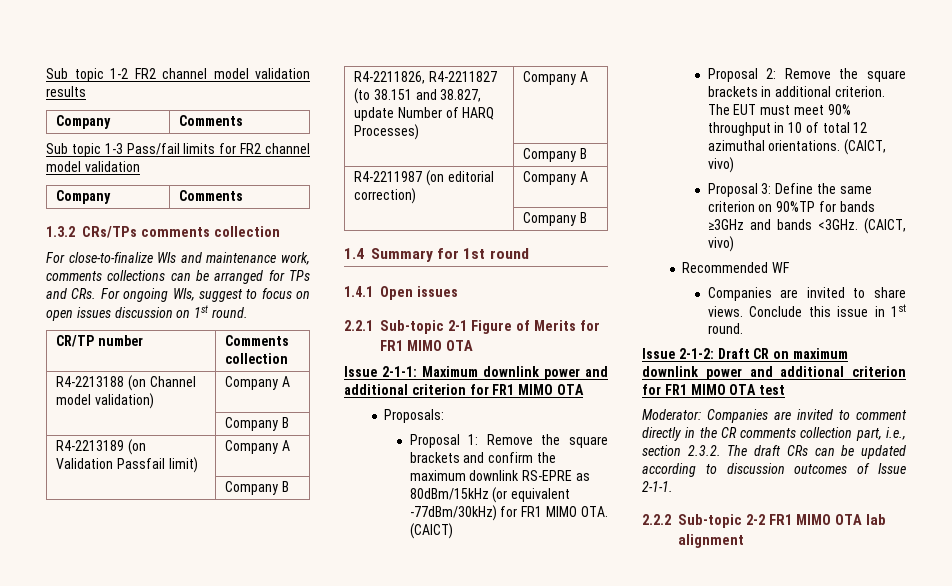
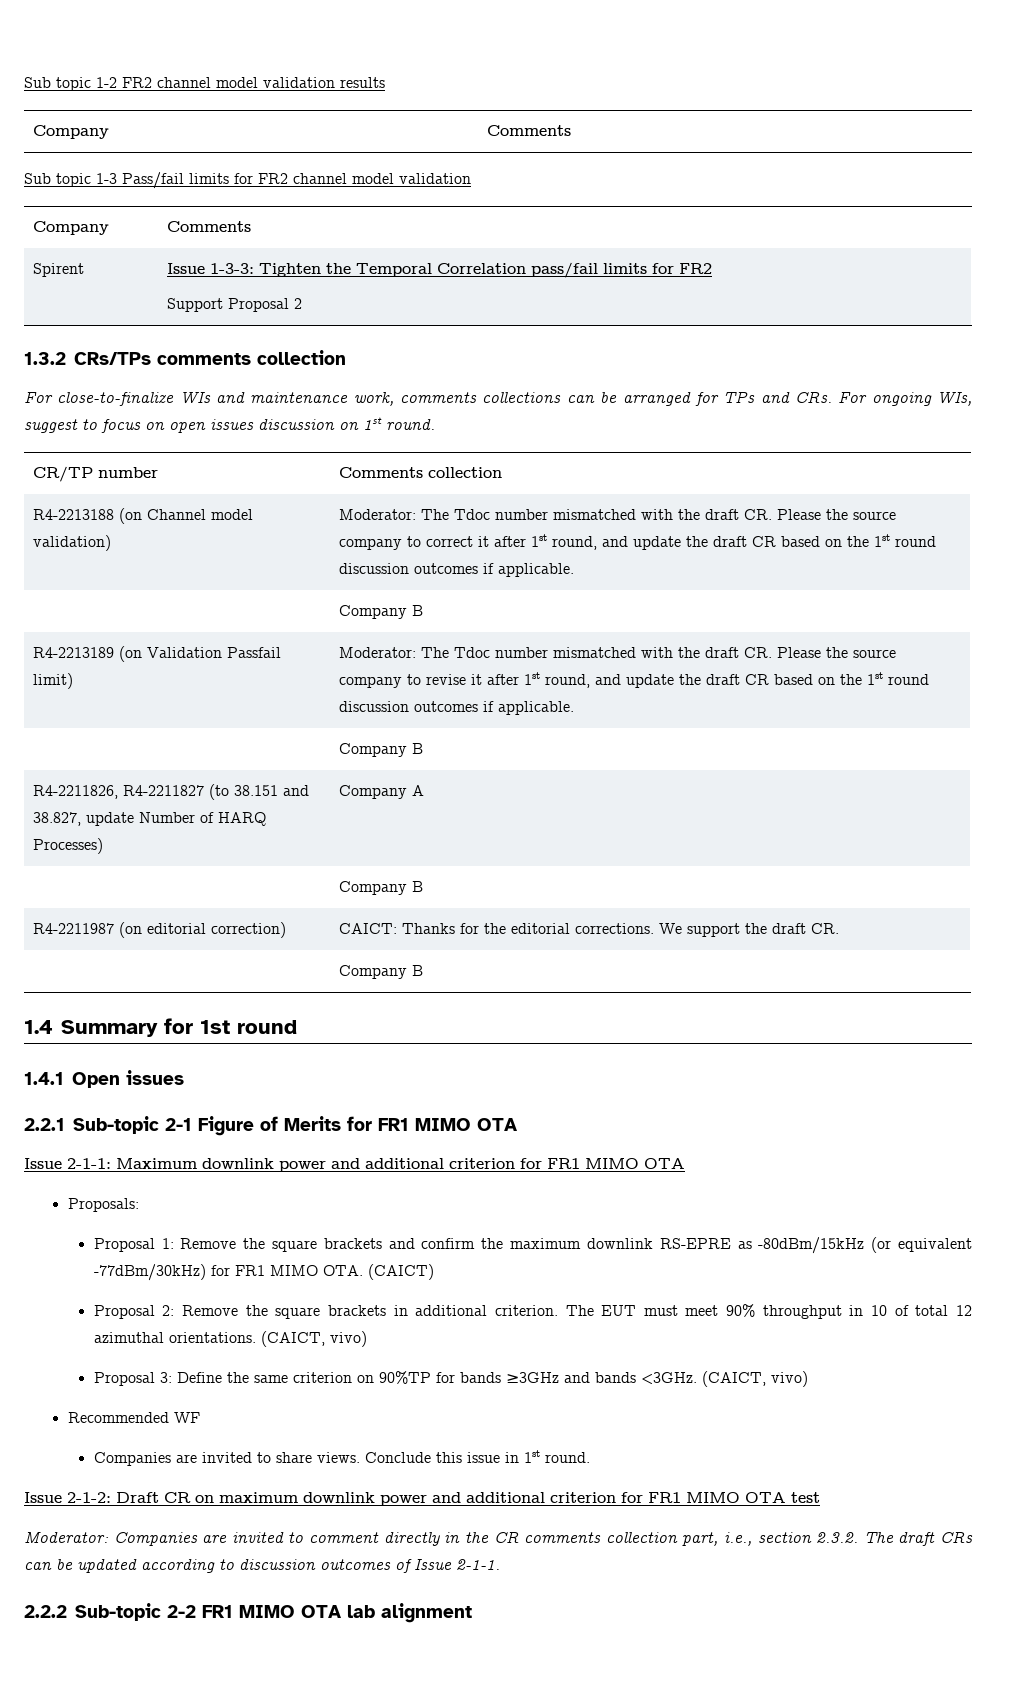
(244, 195) none -> [32,263,84,277] [166,262,712,278] [166,298,302,312] // Spirent | Issue 1-3-3: Tighten the Temporal Correlation pass/fail limits for FR2 // Support Proposal 2
[225,376,290,390] Company A -> [338,509,896,520] [338,534,936,550] [338,563,574,577] Moderator: The Tdoc number mismatched with the draft CR. Please the source company to correct it after 1st round, and update the draft CR based on the 1st round discussion outcomes if applicable.
[225,440,290,454] Company A -> [338,647,896,658] [338,672,929,688] [338,701,574,715] Moderator: The Tdoc number mismatched with the draft CR. Please the source company to revise it after 1st round, and update the draft CR based on the 1st round discussion outcomes if applicable.
[523,171,588,185] Company A -> [338,923,839,937] CAICT: Thanks for the editorial corrections. We support the draft CR.
[409,488,489,500] 80dBm/15kHz -> [758,1237,865,1254] -80dBm/15kHz

